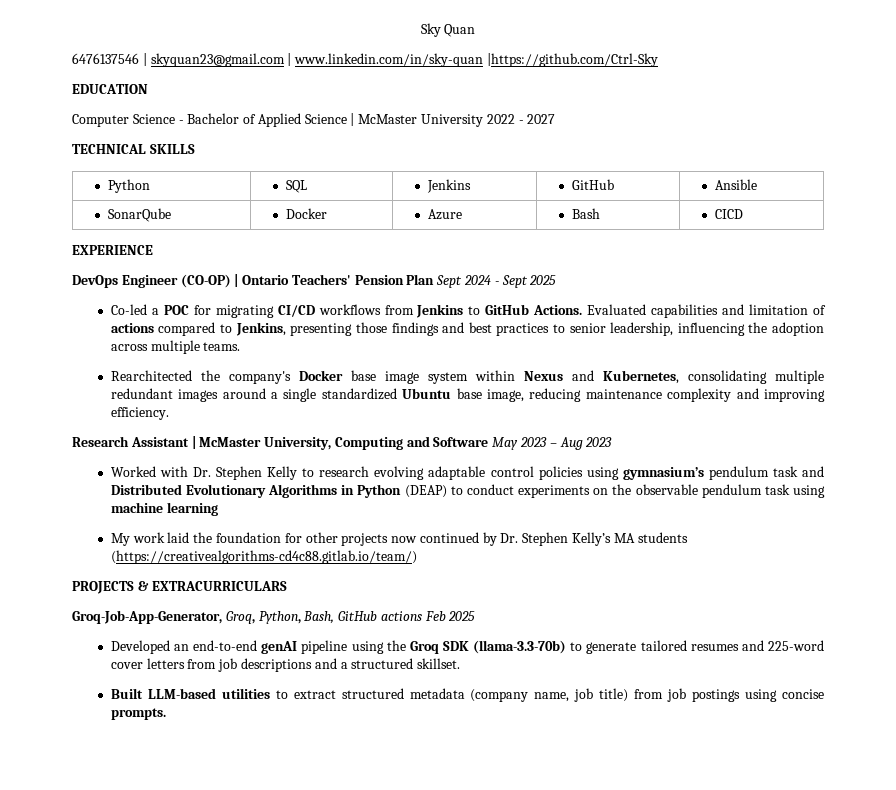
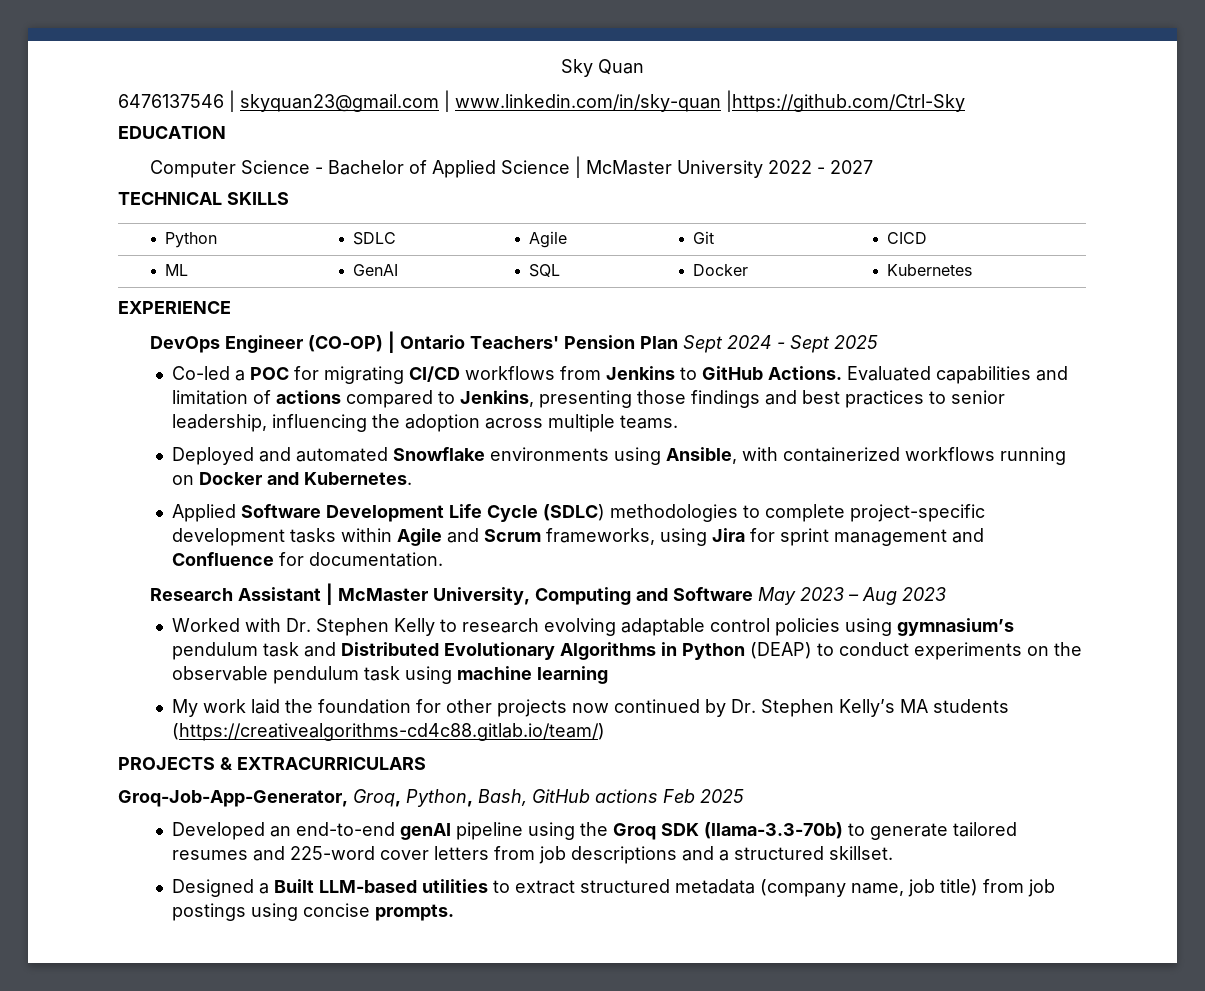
[285,180,307,193] [426,179,471,193] [571,179,614,190] [714,179,757,190] [107,208,171,222] [285,208,327,219] [427,209,462,220] [571,208,600,219] [714,209,743,219] SQL | Jenkins | GitHub | Ansible // SonarQube | Docker | Azure | Bash | CICD -> [352,232,396,245] [528,231,567,248] [692,231,714,244] [886,232,927,244] [164,264,188,276] [352,264,398,276] [528,264,560,277] [692,264,748,276] [886,264,972,276] SDLC | Agile | Git | CICD // ML | GenAI | SQL | Docker | Kubernetes
[110,370,824,384] [110,388,825,402] [110,407,169,420] Rearchitected the company's Docker base image system within Nexus and Kubernetes, consolidating multiple redundant images around a single standardized Ubuntu base image, reducing maintenance complexity and improving efficiency. -> [171,447,1066,465] [171,472,412,485] [171,504,985,522] [171,528,984,546] [171,552,443,567] Deployed and automated Snowflake environments using Ansible, with containerized workflows running on Docker and Kubernetes. // Applied Software Development Life Cycle (SDLC) methodologies to complete project-specific development tasks within Agile and Scrum frameworks, using Jira for sprint management and Confluence for documentation.
(461, 663) none -> [171,879,269,897] Designed a

